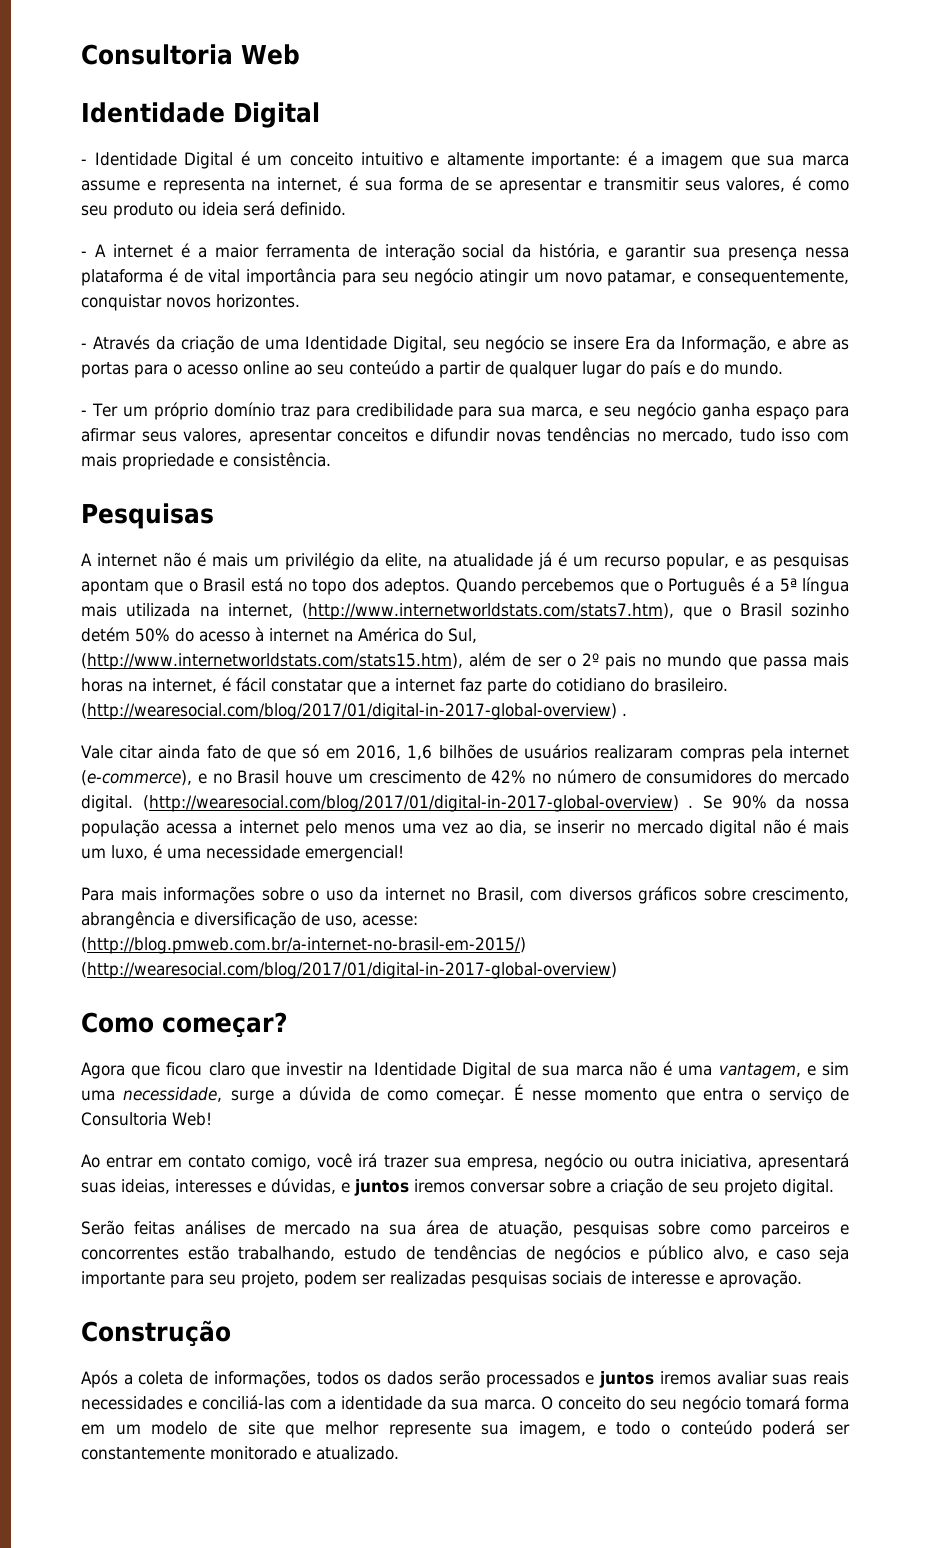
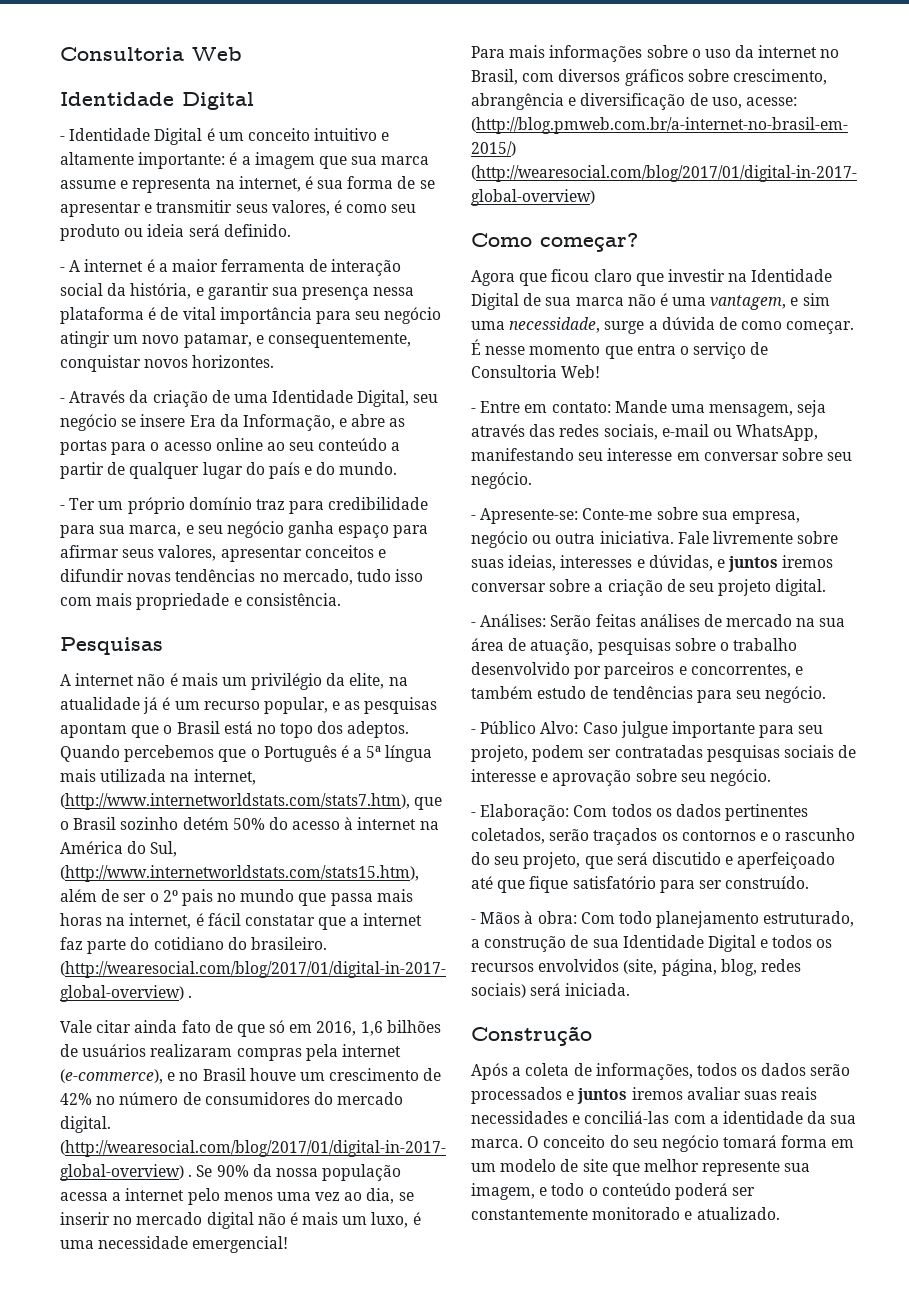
[81,1153,429,1171] Ao entrar em contato comigo, você irá trazer -> [471,400,827,417] [471,424,819,441] [471,448,853,461] [471,472,532,489] [471,507,698,524] - Entre em contato: Mande uma mensagem, seja através das redes sociais, e-mail ou WhatsApp, manifestando seu interesse em conversar sobre seu negócio. // - Apresente-se: Conte-me sobre
[679,1153,849,1171] iniciativa, apresentará -> [599,531,839,544] iniciativa. Fale livremente sobre
(834, 1187) none -> [471,614,547,627] - Análises:
[710,1221,849,1238] [81,1245,850,1263] como parceiros e concorrentes estão trabalhando, estudo de tendências de negócios e público alvo, e caso seja -> [719,638,798,651] [471,662,803,679] [471,686,827,703] [471,721,668,738] o trabalho desenvolvido por parceiros e concorrentes, e também estudo de tendências para seu negócio. // - Público Alvo: Caso julgue
[390,1271,466,1285] realizadas -> [614,745,703,758] contratadas
[719,1270,802,1288] aprovação. -> [552,769,771,786] [471,804,809,821] [471,828,856,845] [471,852,836,869] [471,876,810,893] [471,911,855,928] [471,935,833,952] [471,959,801,976] [471,983,631,998] aprovação sobre seu negócio. // - Elaboração: Com todos os dados pertinentes coletados, serão traçados os contornos e o rascunho do seu projeto, que será discutido e aperfeiçoado até que fique satisfatório para ser construído. // - Mãos à obra: Com todo planejamento estruturado, a construção de sua Identidade Digital e todos os recursos envolvidos (site, página, blog, redes sociais) será iniciada.

